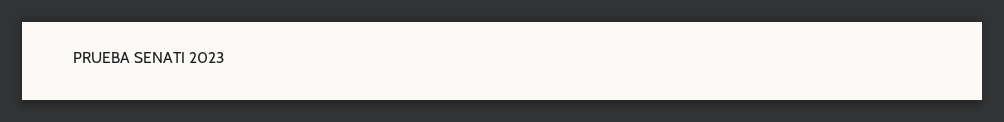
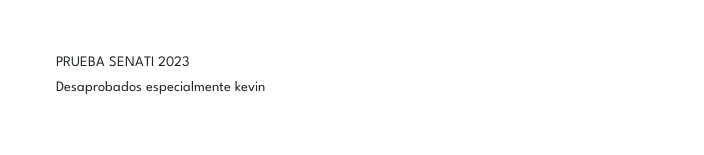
(225, 57) none -> [56,81,265,95] // Desaprobados especialmente kevin

